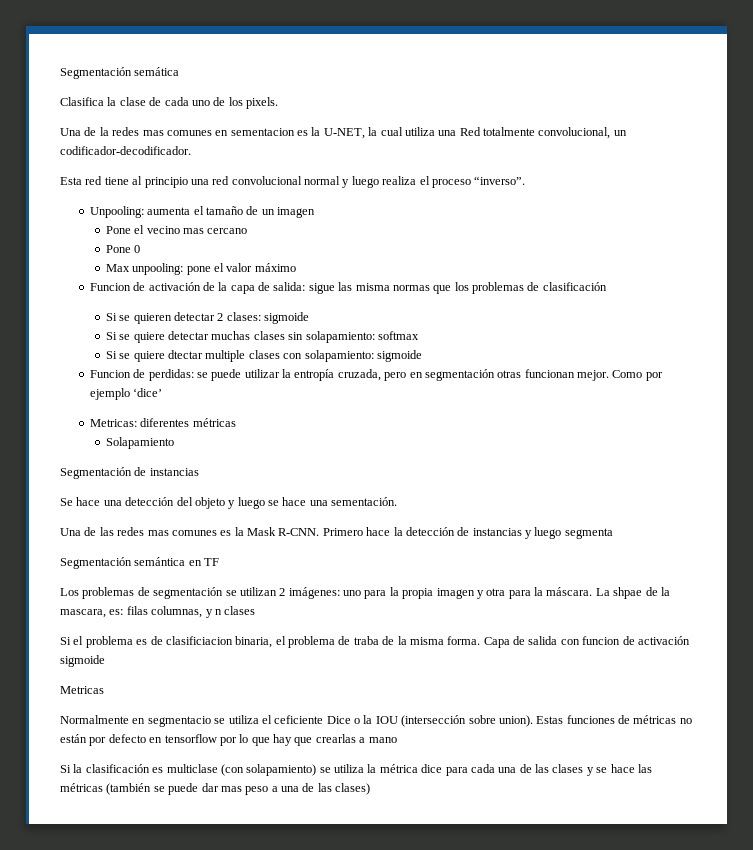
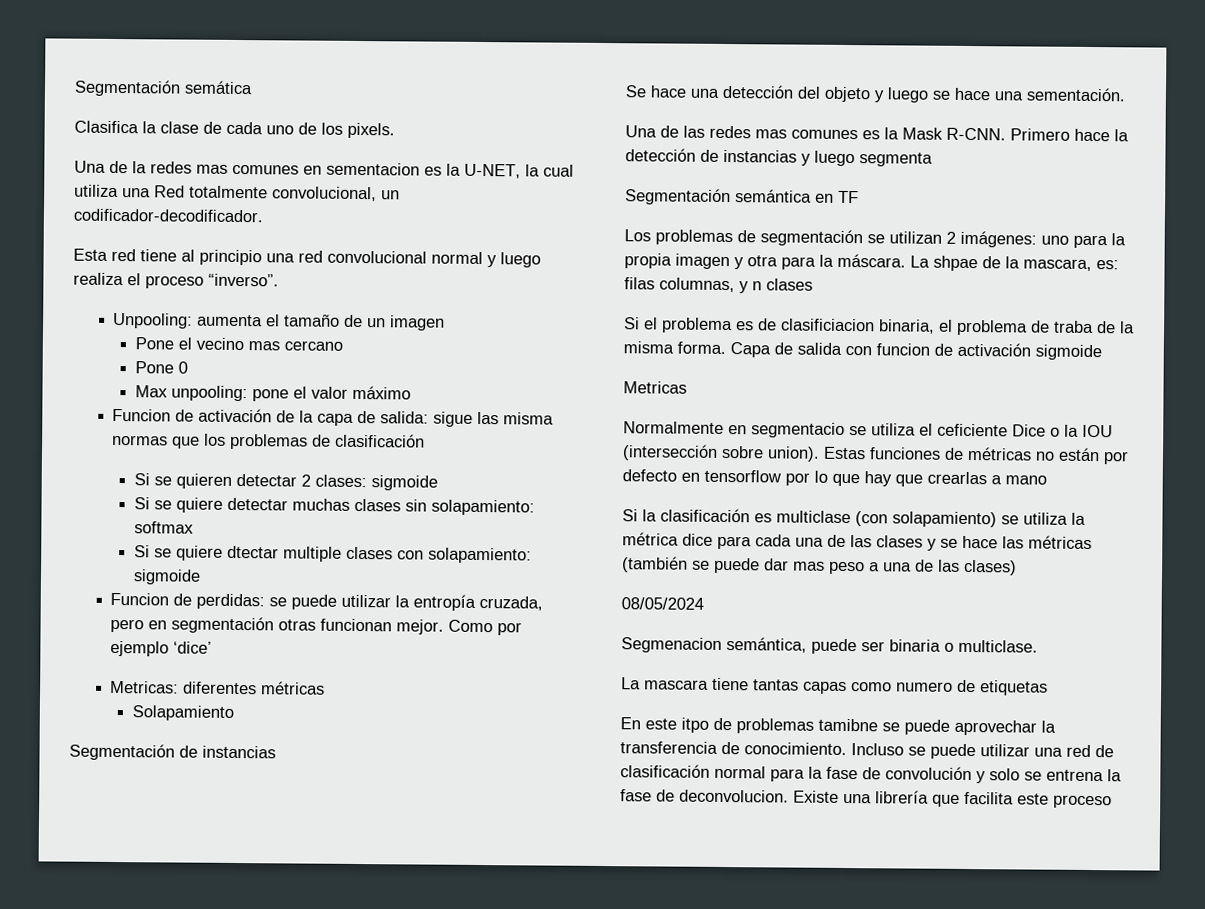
(371, 789) none -> [621,597,704,610] [621,637,1038,655] [621,677,1048,696] [620,717,1056,736] [620,741,1114,760] [620,764,1122,784] [620,789,1112,809] // 08/05/2024 // Segmenacion semántica, puede ser binaria o multiclase. // La mascara tiene tantas capas como numero de etiquetas // En este itpo de problemas tamibne se puede aprovechar la transferencia de conocimiento. Incluso se puede utilizar una red de clasificación normal para la fase de convolución y solo se entrena la fase de deconvolucion. Existe una librería que facilita este proceso

